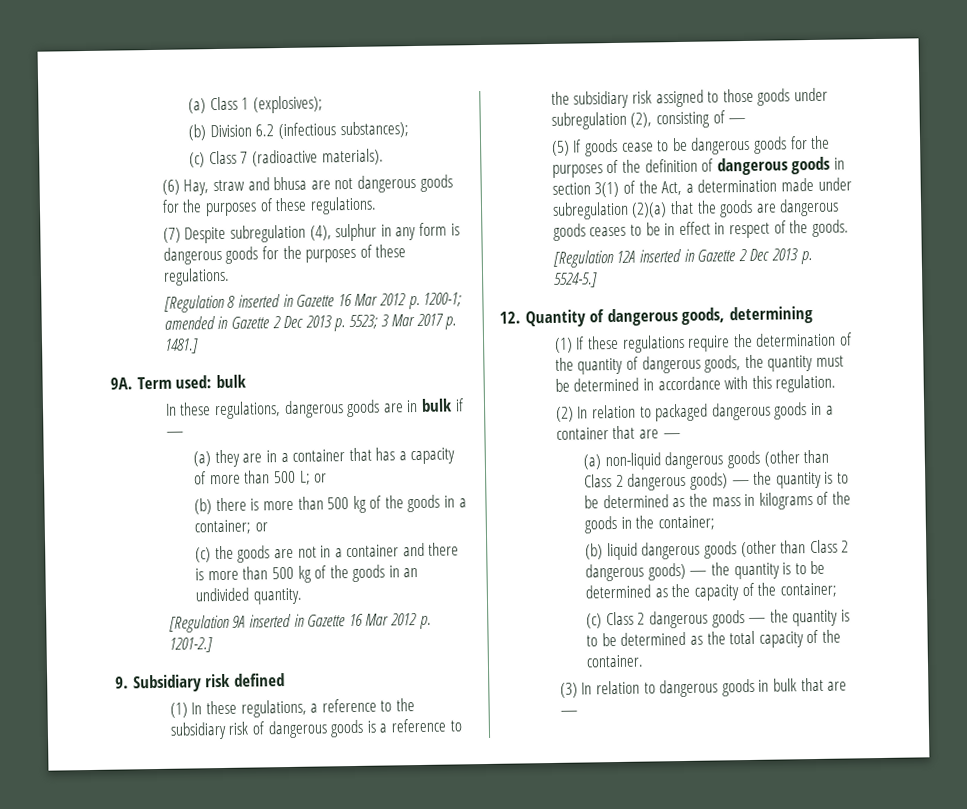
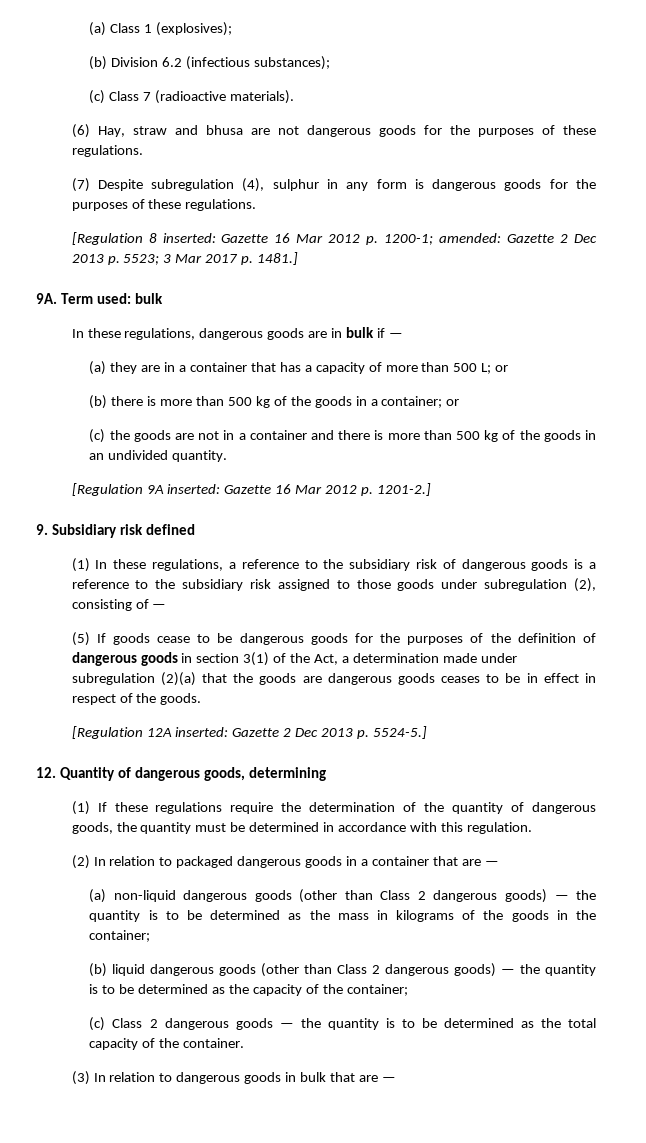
[237,293,294,308] inserted in -> [162,233,216,243] inserted:
[163,315,229,330] amended in -> [439,233,502,243] amended:
[248,613,305,628] inserted in -> [167,484,221,494] inserted:
[638,248,695,263] inserted in -> [175,727,229,737] inserted:

